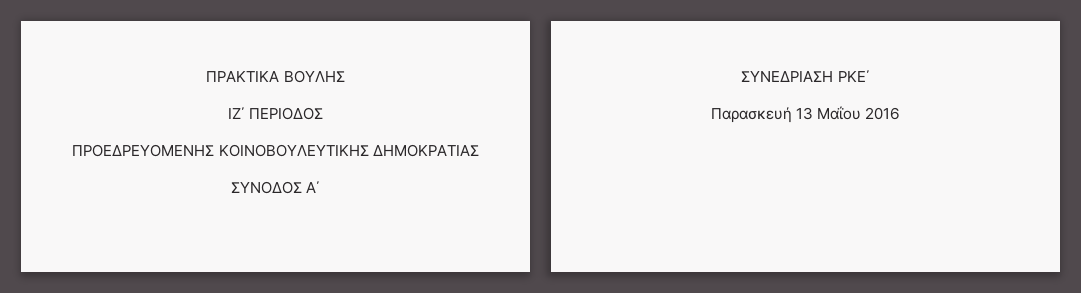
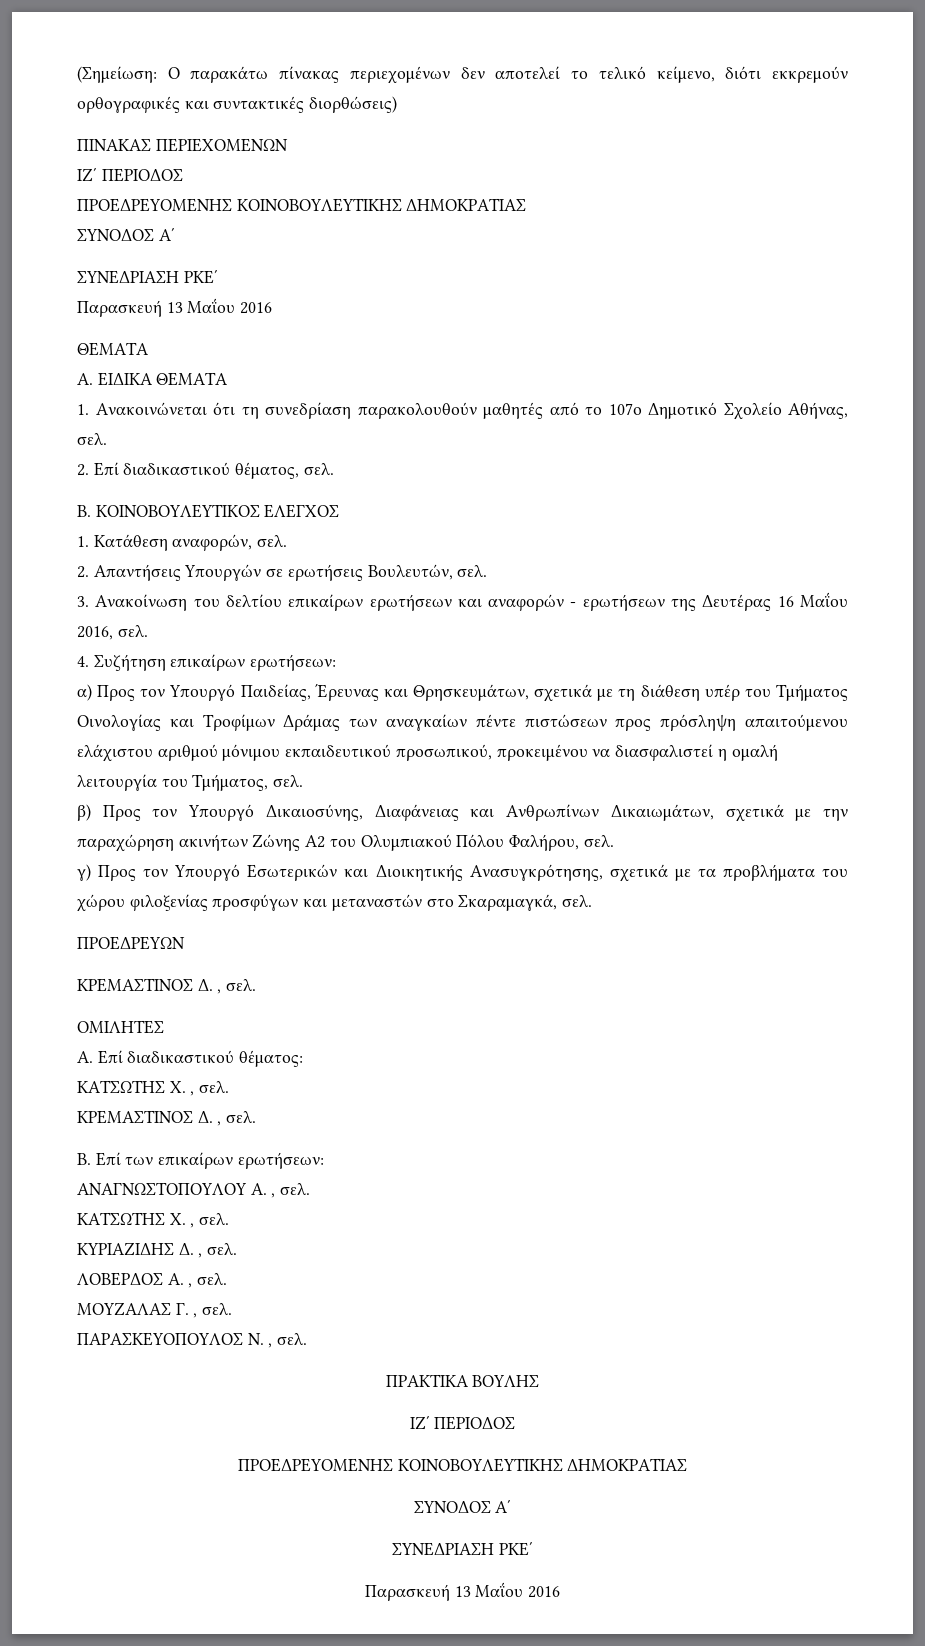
(206, 76) none -> [77,66,849,84] [77,96,398,113] [77,138,288,152] [77,168,183,182] [77,198,527,212] [77,228,175,242] [77,270,218,284] [77,298,273,317] [77,342,149,356] [77,372,229,386] [77,402,848,420] [77,433,107,446] [77,462,334,479] [77,504,340,518] [77,534,288,551] [77,564,488,581] [77,592,848,611] [77,625,148,640] [77,654,337,671] [77,683,848,702] [77,714,848,731] [77,744,778,762] [77,774,304,791] [77,804,849,822] [77,834,614,852] [77,864,849,882] [77,894,593,912] [77,936,185,950] [77,978,257,994] [77,1020,164,1034] [77,1050,304,1067] [77,1080,230,1096] [77,1110,257,1126] [77,1152,324,1169] [77,1182,311,1198] [77,1212,230,1228] [77,1242,238,1258] [77,1272,228,1288] [77,1302,233,1318] [77,1332,308,1348] (Σημείωση: Ο παρακάτω πίνακας περιεχομένων δεν αποτελεί το τελικό κείμενο, διότι εκκρεμούν ορθογραφικές και συντακτικές διορθώσεις) // ΠΙΝΑΚΑΣ ΠΕΡΙΕΧΟΜΕΝΩΝ // ΙΖ΄ ΠΕΡΙΟΔΟΣ // ΠΡΟΕΔΡΕΥΟΜΕΝΗΣ ΚΟΙΝΟΒΟΥΛΕΥΤΙΚΗΣ ΔΗΜΟΚΡΑΤΙΑΣ // ΣΥΝΟΔΟΣ Α΄ // ΣΥΝΕΔΡΙΑΣΗ ΡΚΕ΄ // Παρασκευή 13 Μαΐου 2016 // ΘΕΜΑΤΑ // Α. ΕΙΔΙΚΑ ΘΕΜΑΤΑ // 1. Ανακοινώνεται ότι τη συνεδρίαση παρακολουθούν μαθητές από το 107ο Δημοτικό Σχολείο Αθήνας, σελ. // 2. Επί διαδικαστικού θέματος, σελ. // Β. ΚΟΙΝΟΒΟΥΛΕΥΤΙΚΟΣ ΕΛΕΓΧΟΣ // 1. Κατάθεση αναφορών, σελ. // 2. Απαντήσεις Υπουργών σε ερωτήσεις Βουλευτών, σελ. // 3. Ανακοίνωση του δελτίου επικαίρων ερωτήσεων και αναφορών - ερωτήσεων της Δευτέρας 16 Μαΐου 2016, σελ. // 4. Συζήτηση επικαίρων ερωτήσεων: // α) Προς τον Υπουργό Παιδείας, Έρευνας και Θρησκευμάτων, σχετικά με τη διάθεση υπέρ του Τμήματος Οινολογίας και Τροφίμων Δράμας των αναγκαίων πέντε πιστώσεων προς πρόσληψη απαιτούμενου ελάχιστου αριθμού μόνιμου εκπαιδευτικού προσωπικού, προκειμένου να διασφαλιστεί η ομαλή λειτουργία του Τμήματος, σελ. // β) Προς τον Υπουργό Δικαιοσύνης, Διαφάνειας και Ανθρωπίνων Δικαιωμάτων, σχετικά με την παραχώρηση ακινήτων Ζώνης Α2 του Ολυμπιακού Πόλου Φαλήρου, σελ. // γ) Προς τον Υπουργό Εσωτερικών και Διοικητικής Ανασυγκρότησης, σχετικά με τα προβλήματα του χώρου φιλοξενίας προσφύγων και μεταναστών στο Σκαραμαγκά, σελ. // ΠΡΟΕΔΡΕΥΩΝ // ΚΡΕΜΑΣΤΙΝΟΣ Δ. , σελ. // ΟΜΙΛΗΤΕΣ // Α. Επί διαδικαστικού θέματος: // ΚΑΤΣΩΤΗΣ Χ. , σελ. // ΚΡΕΜΑΣΤΙΝΟΣ Δ. , σελ. // Β. Επί των επικαίρων ερωτήσεων: // ΑΝΑΓΝΩΣΤΟΠΟΥΛΟΥ Α. , σελ. // ΚΑΤΣΩΤΗΣ Χ. , σελ. // ΚΥΡΙΑΖΙΔΗΣ Δ. , σελ. // ΛΟΒΕΡΔΟΣ Α. , σελ. // ΜΟΥΖΑΛΑΣ Γ. , σελ. // ΠΑΡΑΣΚΕΥΟΠΟΥΛΟΣ Ν. , σελ. //

